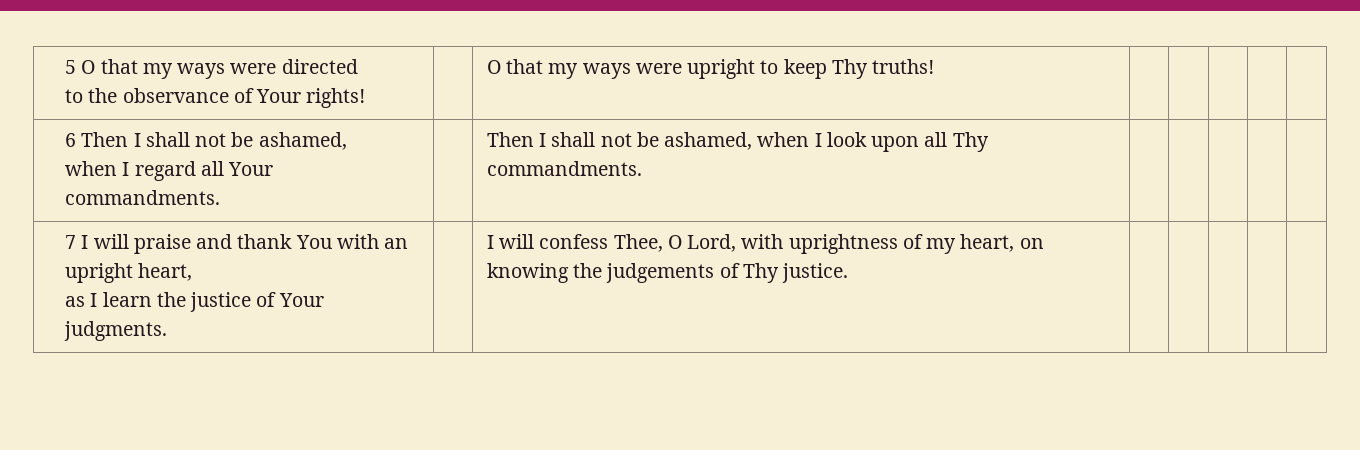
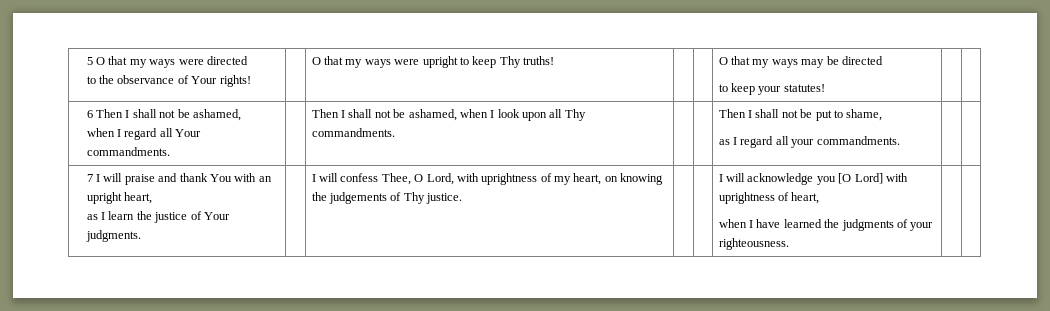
(935, 66) none -> [718,56,883,68] [718,83,825,95] O that my ways may be directed // to keep your statutes!
(642, 168) none -> [718,109,883,121] [718,136,900,148] Then I shall not be put to shame, // as I regard all your commandments.
(849, 273) none -> [718,173,908,185] [718,192,820,204] [718,219,934,231] [718,238,789,250] I will acknowledge you [O Lord] with uprightness of heart, // when I have learned the judgments of your righteousness.

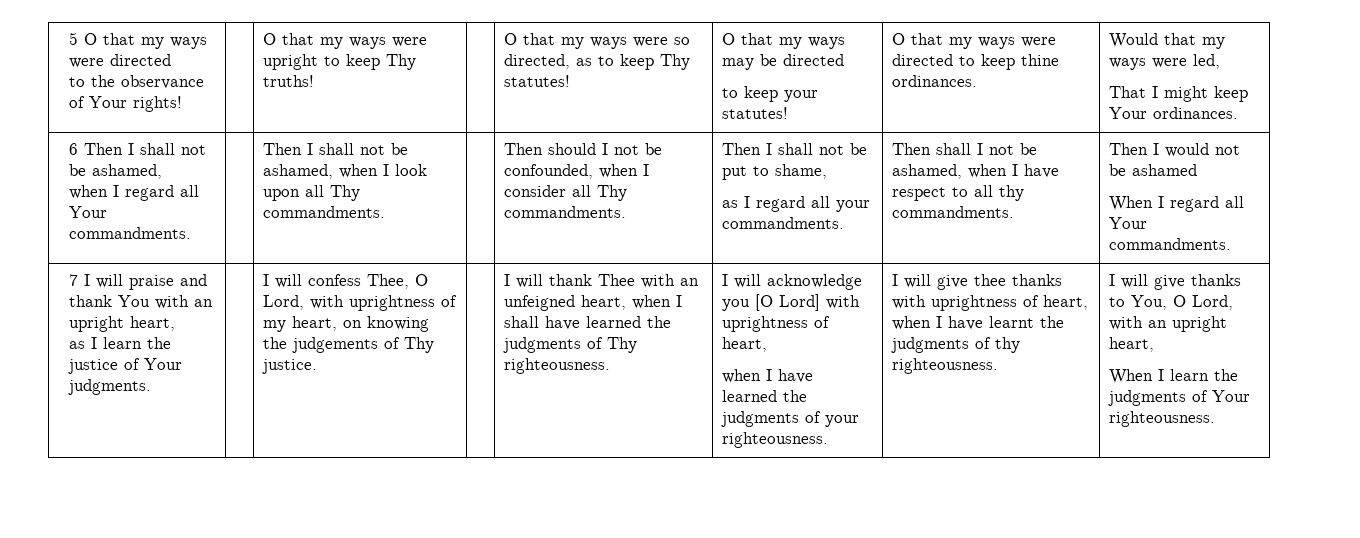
(555, 60) none -> [503,33,690,49] [503,54,690,70] [503,75,570,87] O that my ways were so directed, as to keep Thy statutes!
(825, 88) | -> [891,33,1056,49] [891,54,1059,70] [891,75,977,87] [1108,33,1225,49] [1108,54,1220,70] [1108,86,1248,102] [1108,107,1238,119] O that my ways were directed to keep thine ordinances. | Would that my ways were led, // That I might keep Your ordinances.
(395, 132) none -> [503,143,662,155] [503,164,649,179] [503,185,627,201] [503,206,626,218] Then should I not be confounded, when I consider all Thy commandments.
(900, 140) | -> [891,143,1037,155] [891,164,1059,179] [891,185,1024,201] [891,206,1014,218] [1108,143,1240,157] [1108,164,1197,176] [1108,196,1244,212] [1108,217,1147,229] [1108,238,1231,250] Then shall I not be ashamed, when I have respect to all thy commandments. | Then I would not be ashamed // When I regard all Your commandments.
(463, 198) none -> [503,274,699,288] [503,295,682,311] [503,316,671,330] [502,337,637,353] [503,358,610,374] I will thank Thee with an unfeigned heart, when I shall have learned the judgments of Thy righteousness.
(789, 244) | -> [891,274,1062,290] [891,295,1088,311] [891,316,1064,330] [890,337,1020,353] [891,358,998,374] [1108,274,1241,290] [1108,295,1233,310] [1108,316,1227,332] [1108,337,1154,352] [1108,369,1238,384] [1107,390,1250,406] [1108,411,1215,427] I will give thee thanks with uprightness of heart, when I have learnt the judgments of thy righteousness. | I will give thanks to You, O Lord, with an upright heart, // When I learn the judgments of Your righteousness.

